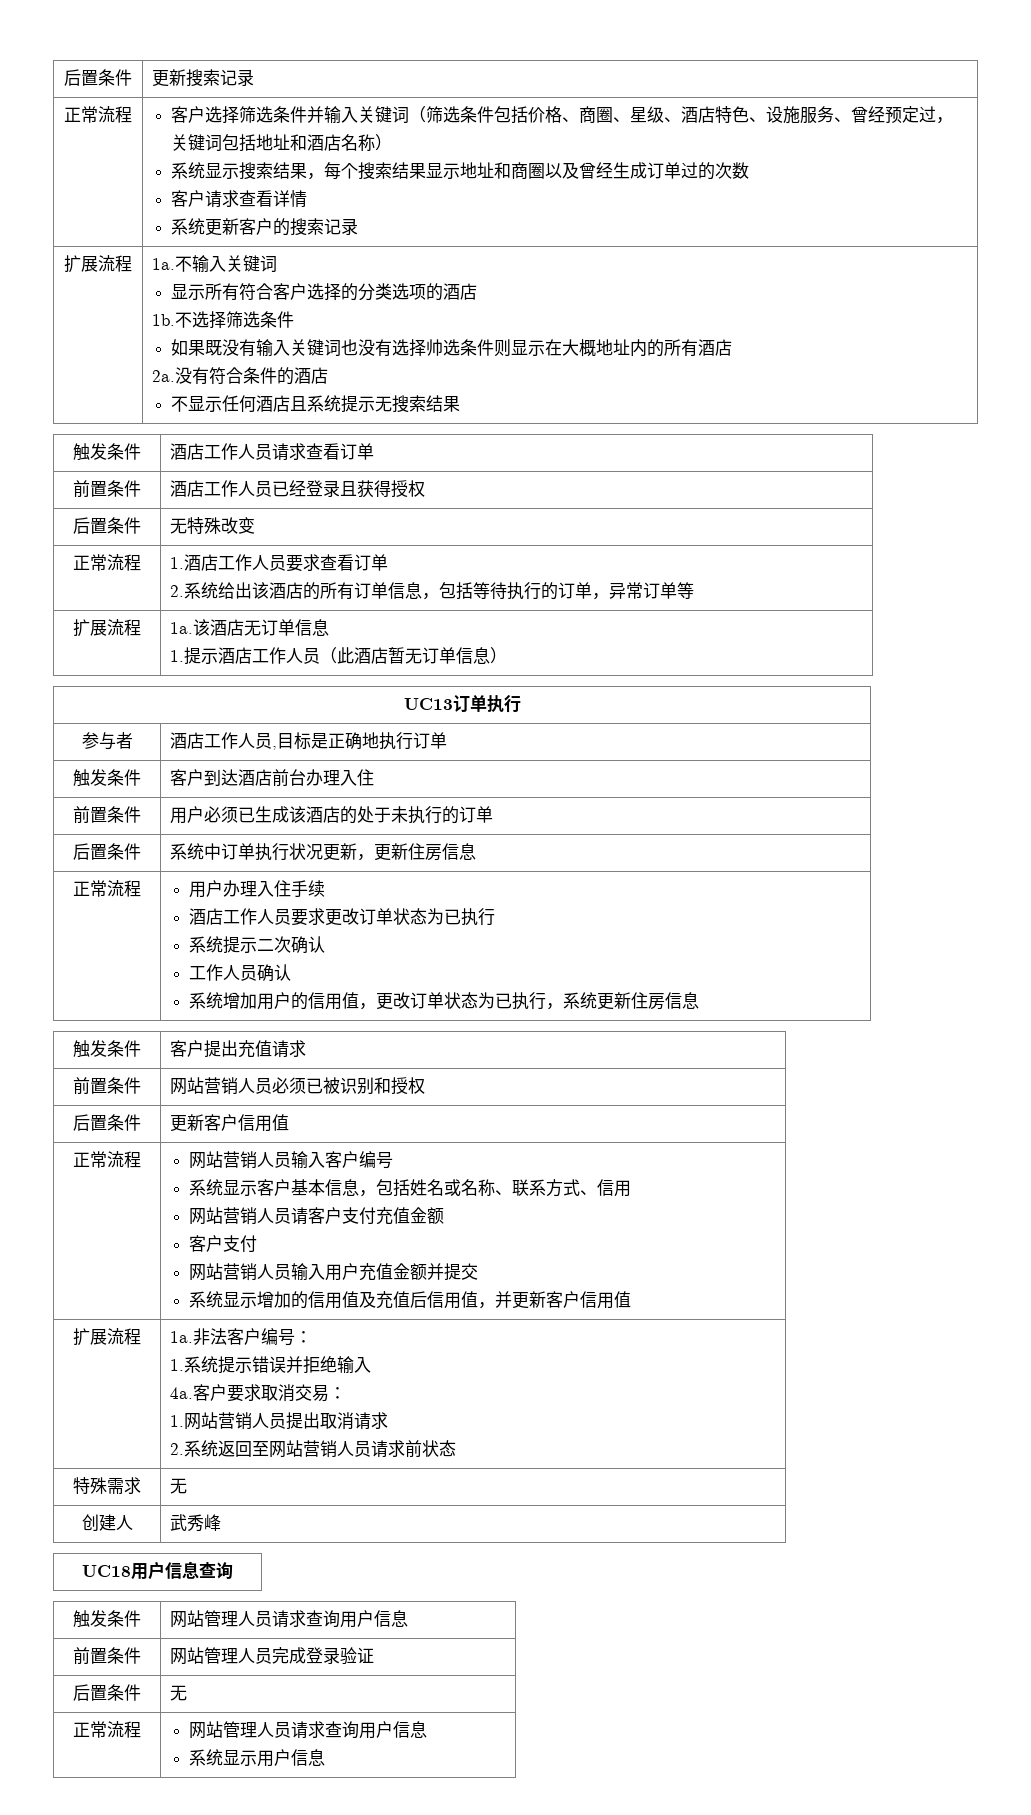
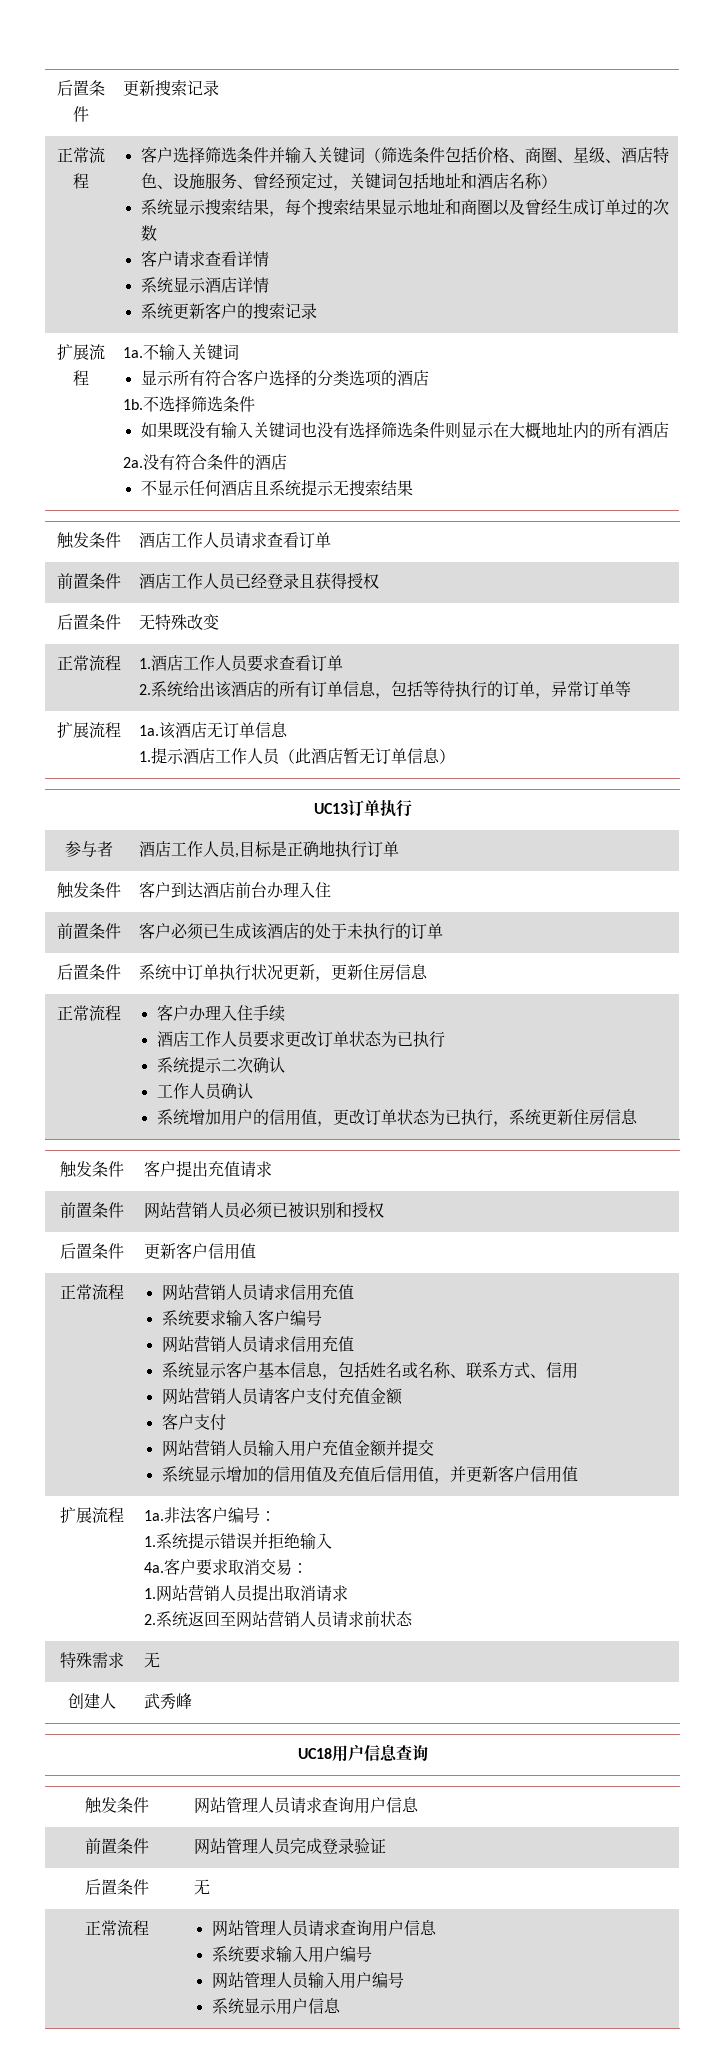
(307, 199) none -> [140,277,269,293] // 系统显示酒店详情
[425,339,443,356] 帅 -> [380,422,397,438] 筛
[170,807,188,824] 用 -> [138,922,155,939] 客
[188,881,206,898] 用 -> [156,1004,173,1021] 客
[290,1151,393,1169] 输入客户编号 -> [257,1284,354,1301] [161,1309,322,1327] [161,1335,354,1353] 请求信用充值 // 系统要求输入客户编号 // 网站营销人员请求信用充值
(427, 1729) none -> [211,1946,372,1963] [211,1972,404,1989] // 系统要求输入用户编号 // 网站管理人员输入用户编号

